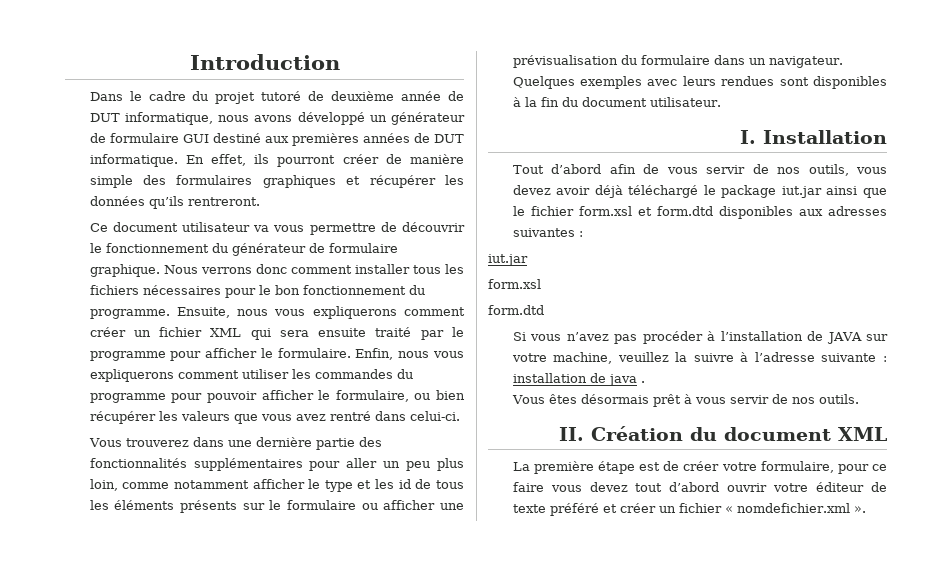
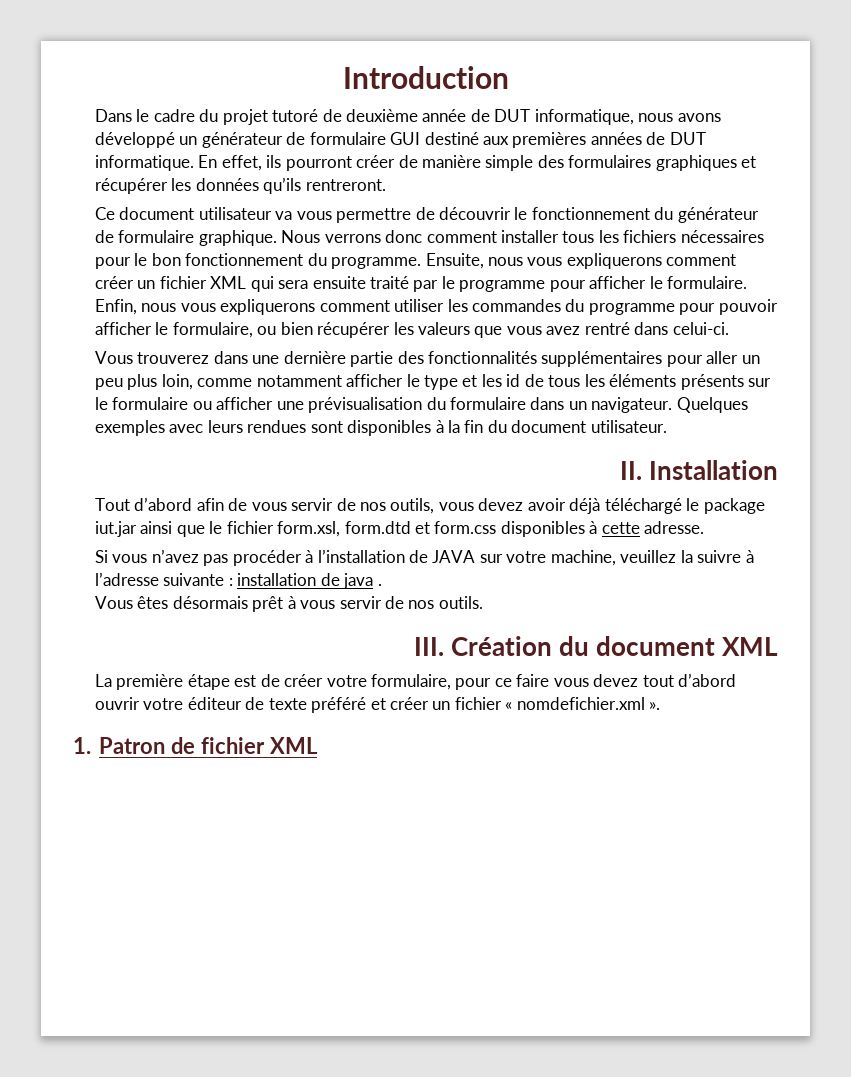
[740,130,756,144] I. -> [619,461,642,480] II.
[578,206,887,219] [512,228,583,237] [488,254,528,266] [488,279,541,289] [488,305,544,315] form.xsl et form.dtd disponibles aux adresses suivantes : // iut.jar // form.xsl // form.dtd -> [277,521,705,537] form.xsl, form.dtd et form.css disponibles à cette adresse.
[559,427,584,441] II. -> [413,637,444,656] III.
(866, 509) none -> [73,737,319,754] // 1. Patron de fichier XML

